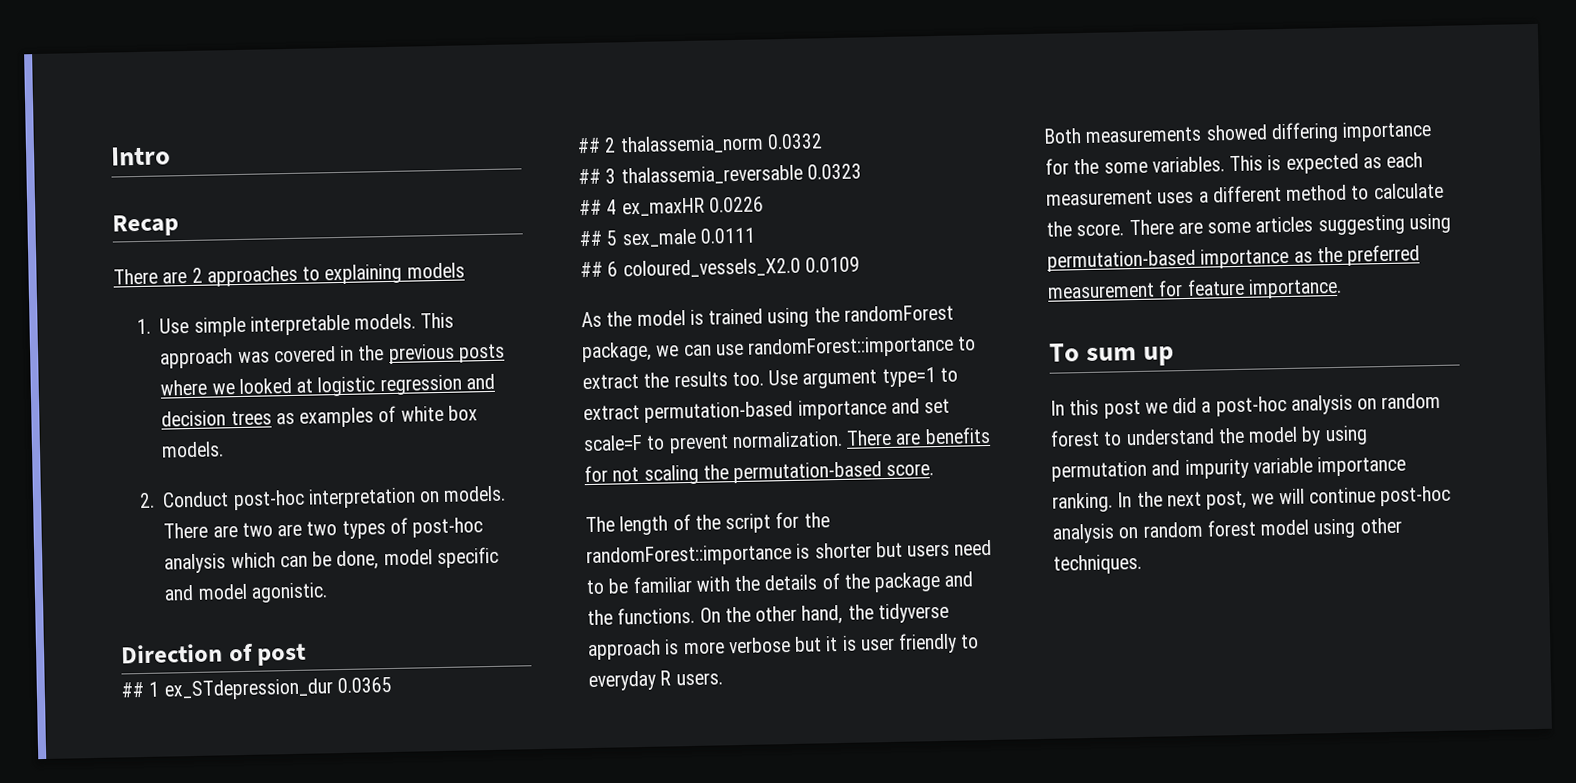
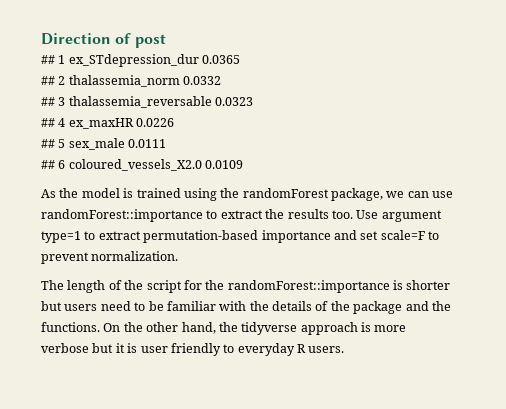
[110,146,171,166] [112,214,179,237] [113,262,465,287] [135,312,455,337] [160,343,505,369] [160,373,495,397] [161,405,478,428] [161,441,225,458] [138,485,507,511] [163,517,484,539] [164,546,499,574] [164,582,328,603] Intro // Recap // There are 2 approaches to explaining models // 1. Use simple interpretable models. This approach was covered in the previous posts where we looked at logistic regression and decision trees as examples of white box models. // 2. Conduct post-hoc interpretation on models. There are two are two types of post-hoc analysis which can be done, model specific and model agonistic. // -> (41, 39) none
[846,426,991,446] [584,461,935,485] There are benefits for not scaling the permutation-based score. -> (179, 256) none
[1044,121,1433,144] [1045,152,1424,175] [1046,182,1444,206] [1046,213,1451,237] [1047,244,1421,272] [1047,277,1342,299] [1049,343,1175,366] [1050,392,1442,419] [1050,425,1368,447] [1051,455,1407,482] [1052,485,1452,513] [1052,517,1402,544] [1053,553,1142,575] // Both measurements showed differing importance for the some variables. This is expected as each measurement uses a different method to calculate the score. There are some articles suggesting using permutation-based importance as the preferred measurement for feature importance. // To sum up // In this post we did a post-hoc analysis on random forest to understand the model by using permutation and impurity variable importance ranking. In the next post, we will continue post-hoc analysis on random forest model using other techniques. -> (345, 349) none

